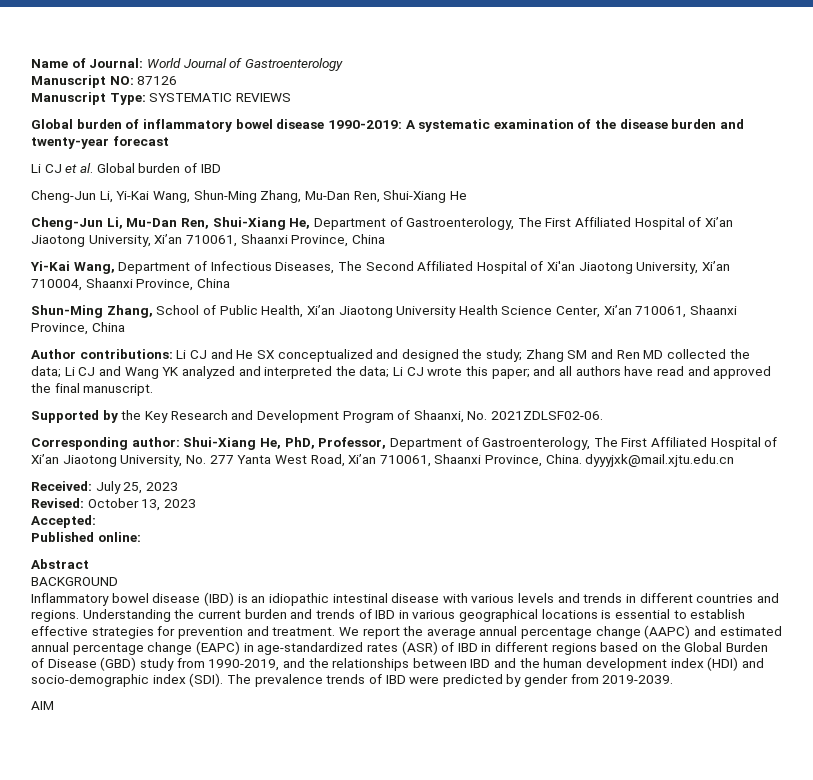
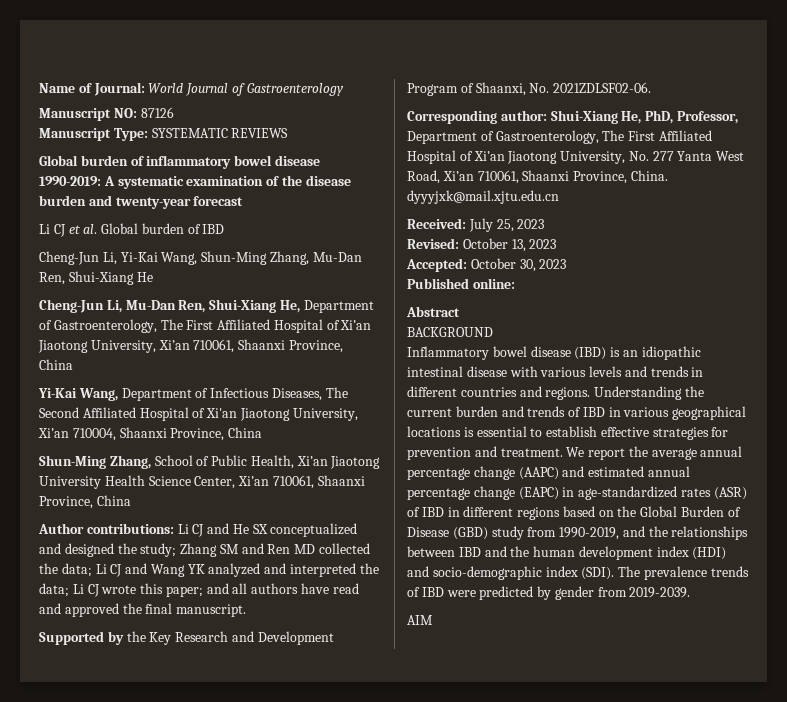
(96, 521) none -> [470,258,567,272] October 30, 2023

